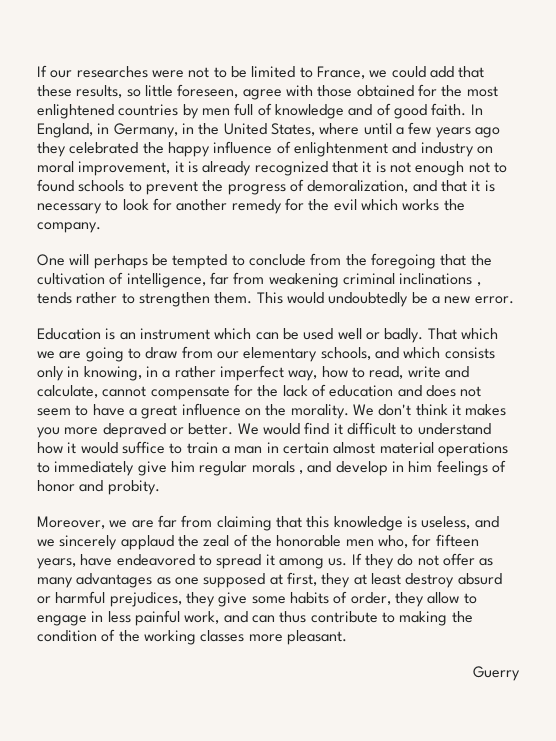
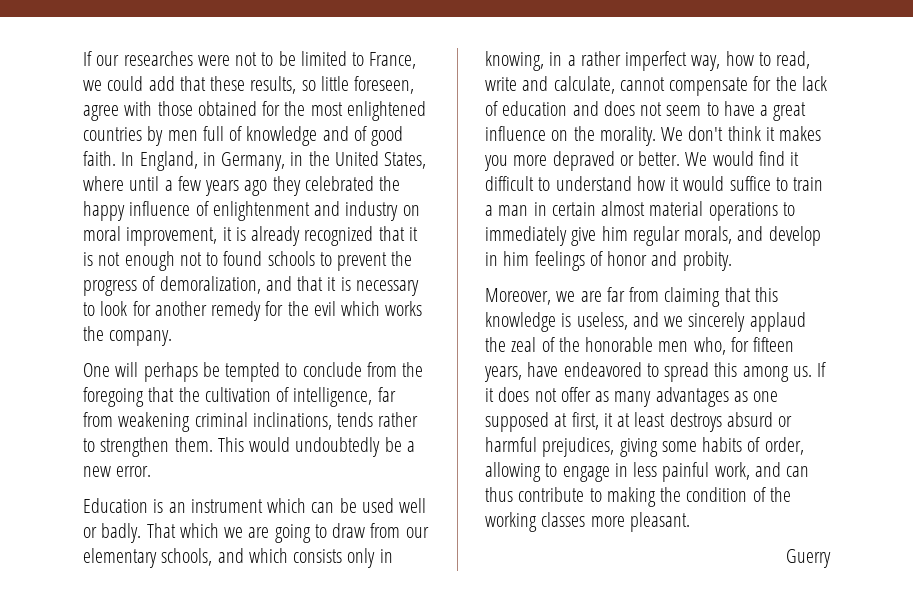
[399,273,481,286] inclinations , -> [252,412,332,430] inclinations,
[251,461,303,474] morals , -> [684,226,733,244] morals,
[265,554,275,566] it -> [714,362,738,377] this
[364,554,414,569] they do -> [485,387,530,402] it does
[321,573,351,588] they -> [603,413,613,427] it
[405,573,455,588] destroy -> [669,412,722,432] destroys
[185,592,248,607] they give -> [619,438,658,457] giving
[394,592,460,607] they allow -> [485,462,541,482] allowing

